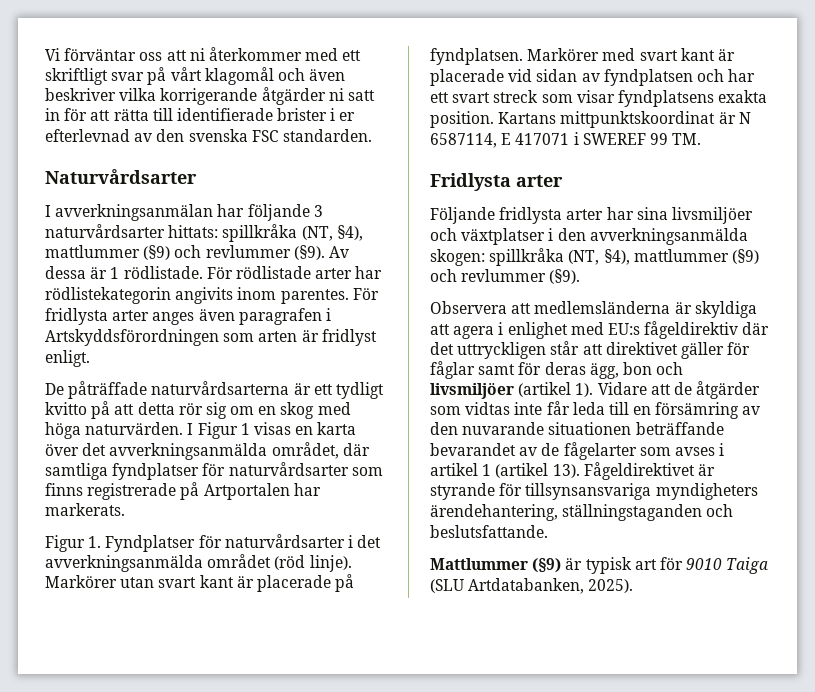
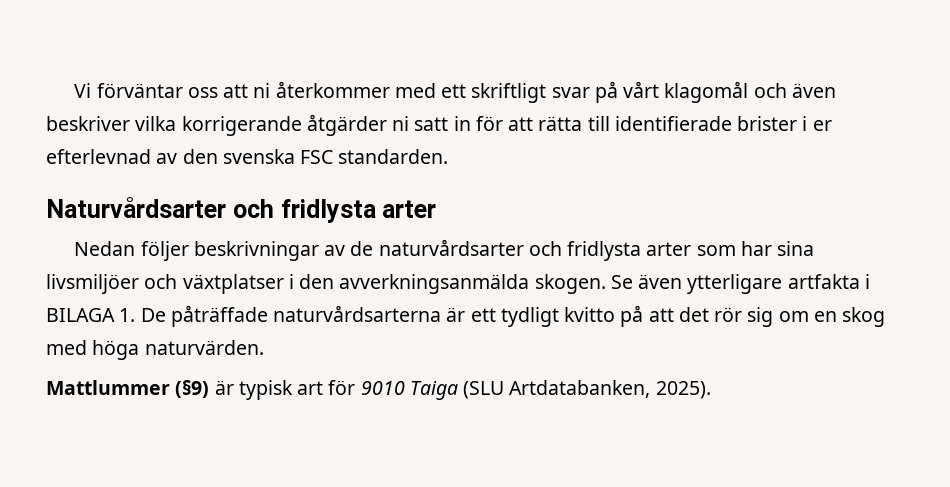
[45,204,323,221] [45,224,363,242] [45,245,349,260] [45,266,383,279] [45,287,379,304] [45,308,331,325] [45,329,377,346] [45,350,90,367] // I avverkningsanmälan har följande 3 naturvårdsarter hittats: spillkråka (NT, §4), mattlummer (§9) och revlummer (§9). Av dessa är 1 rödlistade. För rödlistade arter har rödlistekategorin angivits inom parentes. För fridlysta arter anges även paragrafen i Artskyddsförordningen som arten är fridlyst enligt. // -> [232,199,437,223] [74,239,815,261] [46,274,870,294] [46,308,136,322] och fridlysta arter // Nedan följer beskrivningar av de naturvårdsarter och fridlysta arter som har sina livsmiljöer och växtplatser i den avverkningsanmälda skogen. Se även ytterligare artfakta i BILAGA 1.
[137,402,175,415] detta -> [678,307,709,322] det
[187,422,357,439] [45,442,370,460] [45,462,383,480] [45,482,321,500] [45,503,125,516] [45,534,382,552] [45,554,352,572] [45,574,355,592] [430,48,735,65] [430,69,756,86] [430,90,768,107] [430,111,751,128] [430,132,702,148] [430,173,563,191] [430,207,753,224] [430,228,748,245] [430,248,759,266] [430,269,581,284] [430,301,757,318] [430,321,770,339] [430,341,751,359] [430,361,684,379] [430,381,761,399] [430,401,761,419] [430,422,724,435] [430,442,725,460] [430,462,715,480] [430,483,758,500] [430,504,734,521] [430,525,548,538] I Figur 1 visas en karta över det avverkningsanmälda området, där samtliga fyndplatser för naturvårdsarter som finns registrerade på Artportalen har markerats. // Figur 1. Fyndplatser för naturvårdsarter i det avverkningsanmälda området (röd linje). Markörer utan svart kant är placerade på fyndplatsen. Markörer med svart kant är placerade vid sidan av fyndplatsen och har ett svart streck som visar fyndplatsens exakta position. Kartans mittpunktskoordinat är N 6587114, E 417071 i SWEREF 99 TM. // Fridlysta arter // Följande fridlysta arter har sina livsmiljöer och växtplatser i den avverkningsanmälda skogen: spillkråka (NT, §4), mattlummer (§9) och revlummer (§9). // Observera att medlemsländerna är skyldiga att agera i enlighet med EU:s fågeldirektiv där det uttryckligen står att direktivet gäller för fåglar samt för deras ägg, bon och livsmiljöer (artikel 1). Vidare att de åtgärder som vidtas inte får leda till en försämring av den nuvarande situationen beträffande bevarandet av de fågelarter som avses i artikel 1 (artikel 13). Fågeldirektivet är styrande för tillsynsansvariga myndigheters ärendehantering, ställningstaganden och beslutsfattande. -> (264, 347) none

